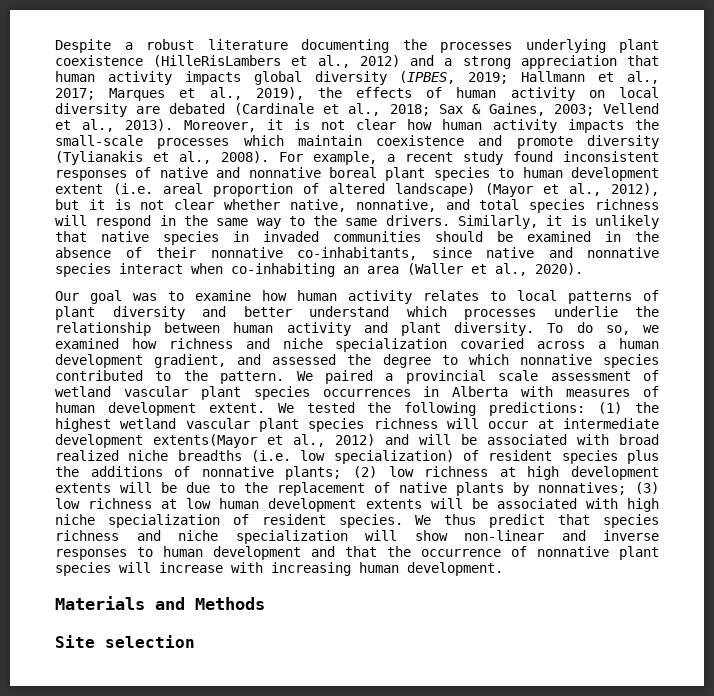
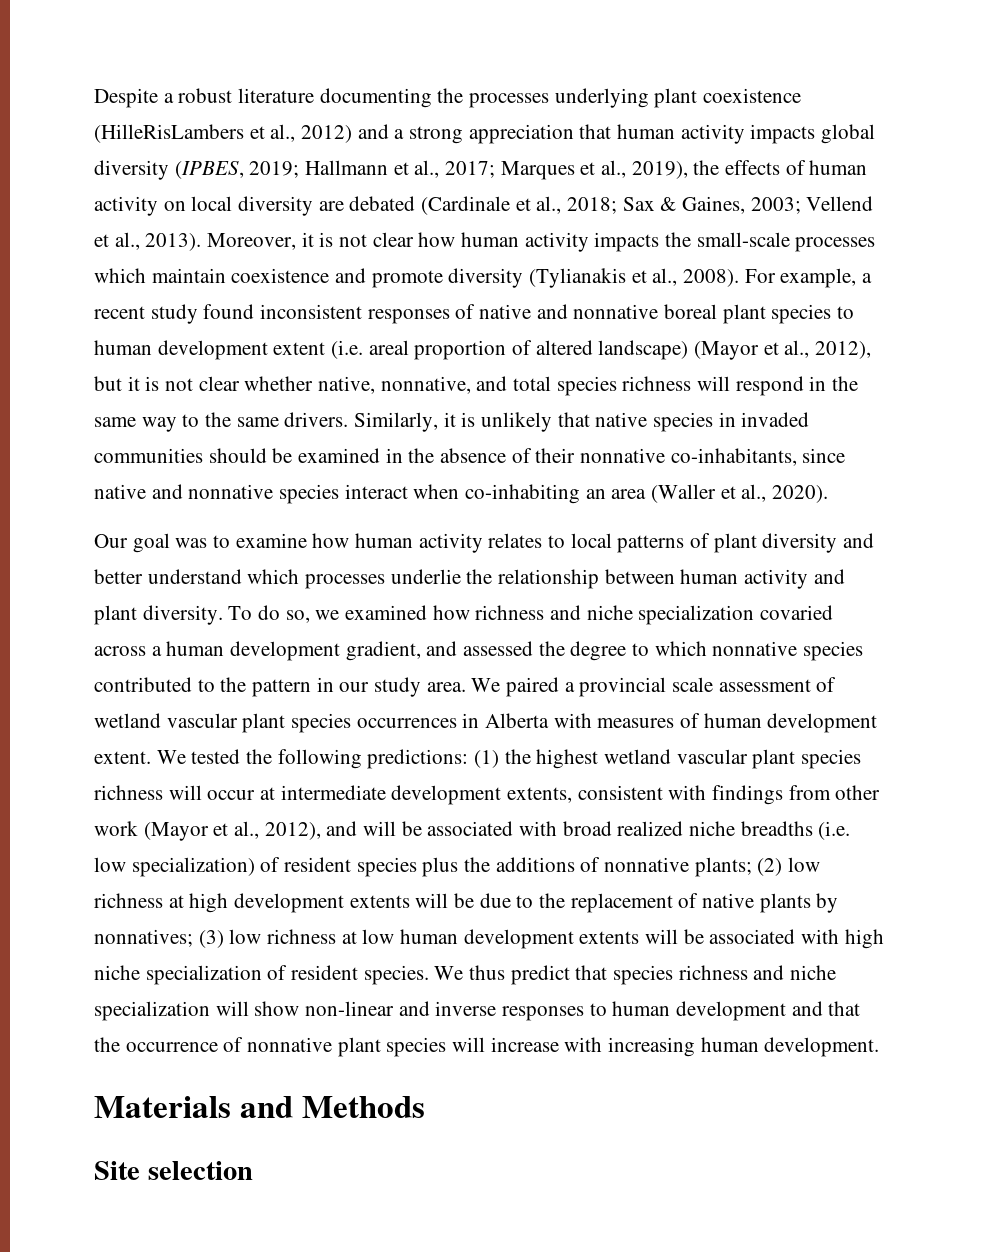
[220,371,285,384] pattern. -> [252,677,466,697] pattern in our study area.
[153,434,375,448] extents(Mayor et al., 2012) -> [507,785,881,805] [94,821,321,841] extents, consistent with findings from other work (Mayor et al., 2012),

